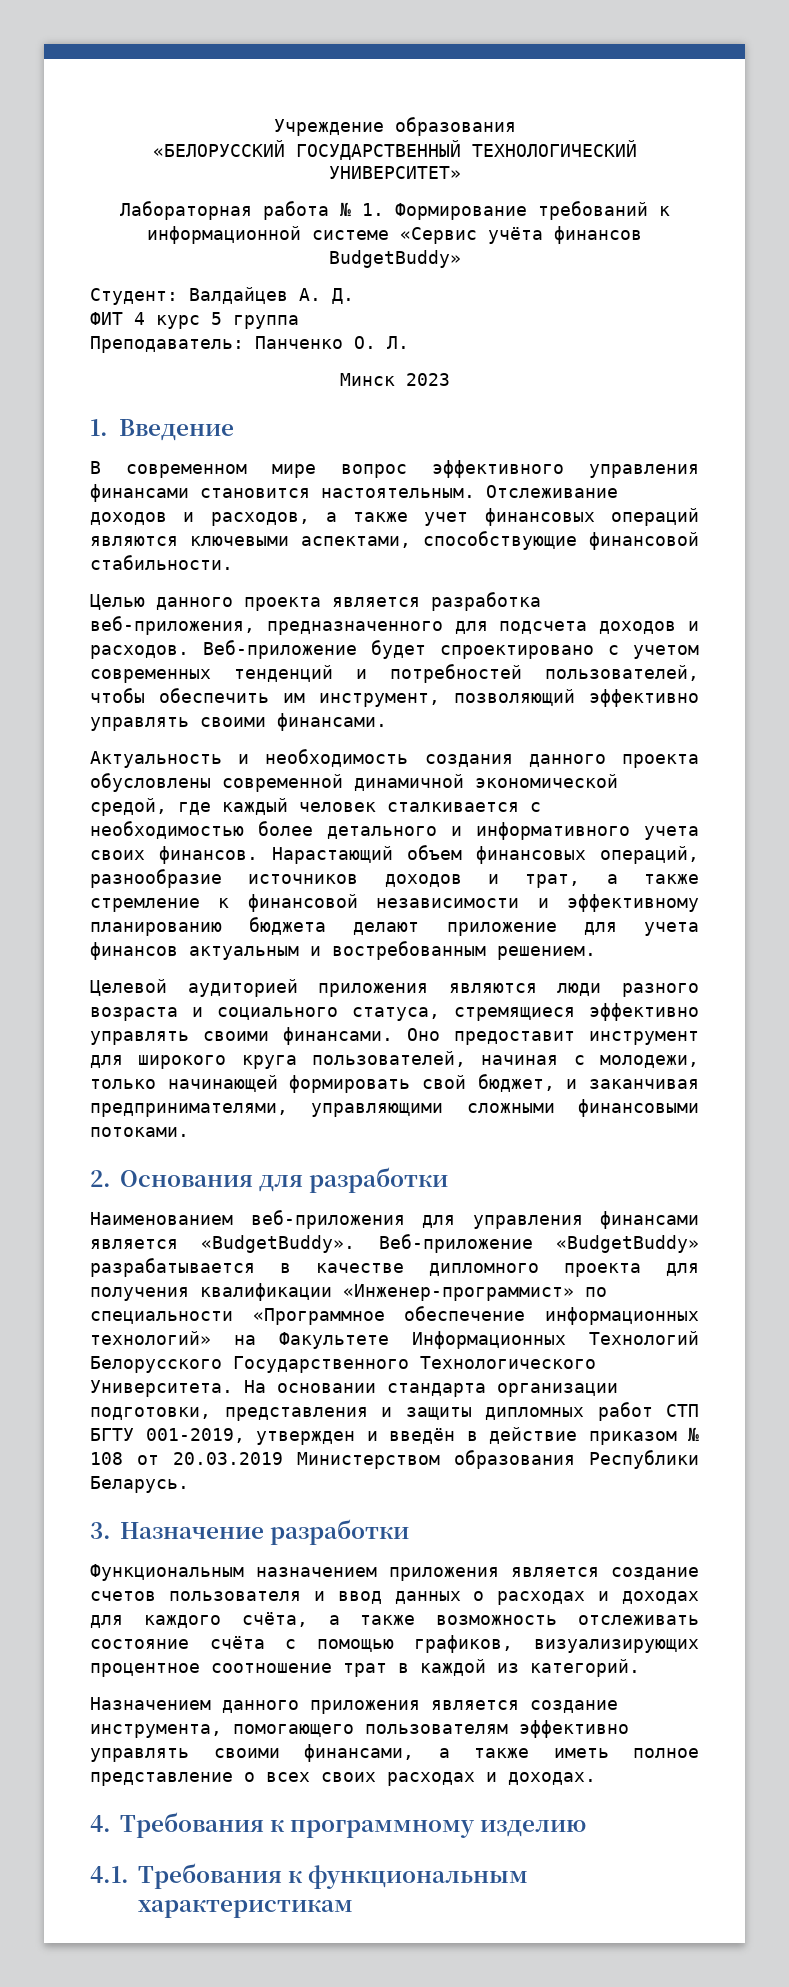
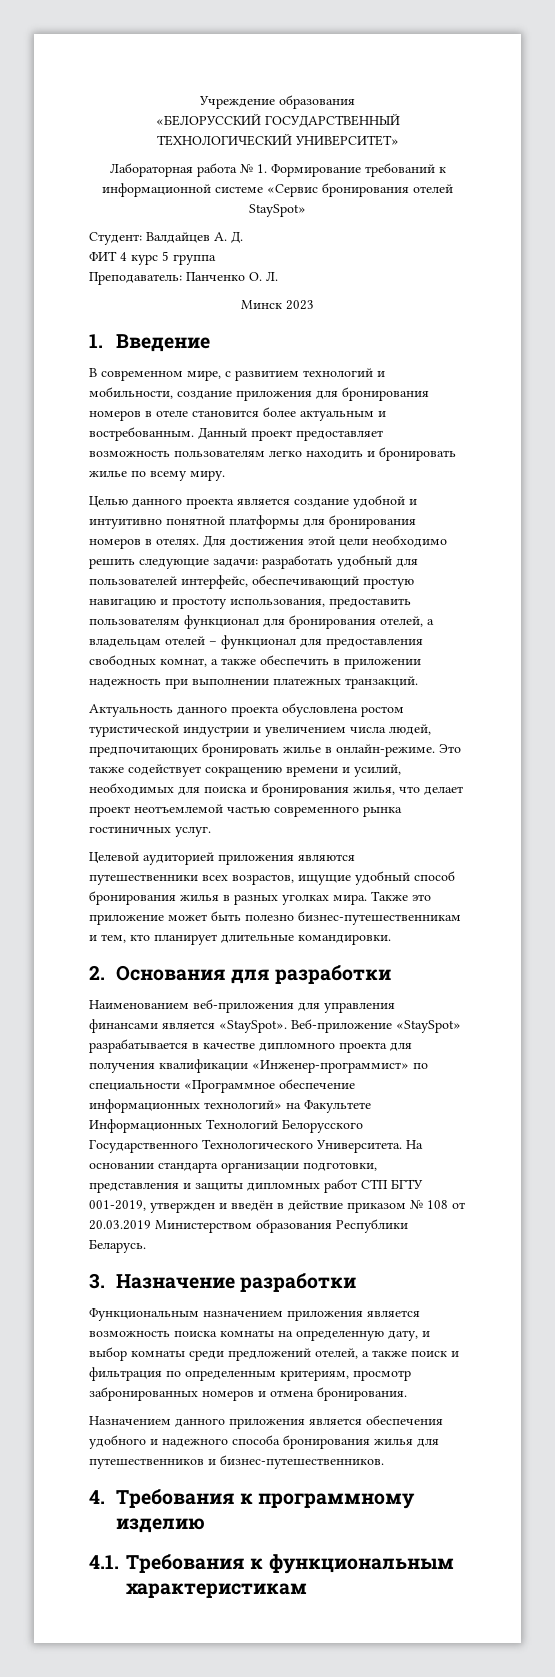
[488,226,642,244] [328,250,461,268] учёта финансов BudgetBuddy» -> [322,183,453,197] [249,204,306,217] бронирования отелей StaySpot»
[272,460,699,478] [90,484,618,502] [90,508,699,526] [90,531,699,550] [90,555,233,570] [90,592,541,611] [90,616,699,635] [90,640,699,659] [90,664,699,683] [90,688,699,707] [90,713,387,731] [90,749,699,768] [90,773,618,792] [90,798,541,816] [90,821,699,840] [90,845,699,864] [90,869,699,888] [90,894,699,912] [90,917,699,936] [90,941,596,960] [90,979,699,997] [90,1003,699,1021] [90,1027,699,1045] [90,1051,699,1069] [90,1074,700,1093] [90,1099,699,1117] [90,1127,189,1137] мире вопрос эффективного управления финансами становится настоятельным. Отслеживание доходов и расходов, а также учет финансовых операций являются ключевыми аспектами, способствующие финансовой стабильности. // Целью данного проекта является разработка веб-приложения, предназначенного для подсчета доходов и расходов. Веб-приложение будет спроектировано с учетом современных тенденций и потребностей пользователей, чтобы обеспечить им инструмент, позволяющий эффективно управлять своими финансами. // Актуальность и необходимость создания данного проекта обусловлены современной динамичной экономической средой, где каждый человек сталкивается с необходимостью более детального и информативного учета своих финансов. Нарастающий объем финансовых операций, разнообразие источников доходов и трат, а также стремление к финансовой независимости и эффективному планированию бюджета делают приложение для учета финансов актуальным и востребованным решением. // Целевой аудиторией приложения являются люди разного возраста и социального статуса, стремящиеся эффективно управлять своими финансами. Оно предоставит инструмент для широкого круга пользователей, начиная с молодежи, только начинающей формировать свой бюджет, и заканчивая предпринимателями, управляющими сложными финансовыми потоками. -> [187,368,385,381] [89,387,429,401] [89,407,386,421] [89,427,383,441] [89,447,456,461] [89,470,225,481] [89,495,417,509] [89,515,416,529] [89,535,447,549] [89,555,418,569] [89,575,414,589] [89,598,411,609] [89,615,434,629] [89,635,423,649] [89,655,421,669] [89,676,418,689] [89,703,404,717] [89,724,431,737] [89,743,461,757] [89,764,401,777] [89,783,463,797] [89,804,402,817] [89,826,211,837] [89,852,355,865] [89,871,455,885] [89,891,431,905] [89,911,461,925] [89,934,391,945] мире, с развитием технологий и мобильности, создание приложения для бронирования номеров в отеле становится более актуальным и востребованным. Данный проект предоставляет возможность пользователям легко находить и бронировать жилье по всему миру. // Целью данного проекта является создание удобной и интуитивно понятной платформы для бронирования номеров в отелях. Для достижения этой цели необходимо решить следующие задачи: разработать удобный для пользователей интерфейс, обеспечивающий простую навигацию и простоту использования, предоставить пользователям функционал для бронирования отелей, а владельцам отелей – функционал для предоставления свободных комнат, а также обеспечить в приложении надежность при выполнении платежных транзакций. // Актуальность данного проекта обусловлена ростом туристической индустрии и увеличением числа людей, предпочитающих бронировать жилье в онлайн-режиме. Это также содействует сокращению времени и усилий, необходимых для поиска и бронирования жилья, что делает проект неотъемлемой частью современного рынка гостиничных услуг. // Целевой аудиторией приложения являются путешественники всех возрастов, ищущие удобный способ бронирования жилья в разных уголках мира. Также это приложение может быть полезно бизнес-путешественникам и тем, кто планирует длительные командировки.
[201,1234,699,1253] «BudgetBuddy». Веб-приложение «BudgetBuddy» -> [219,1019,461,1033] «StaySpot». Веб-приложение «StaySpot»
[611,1567,699,1580] [90,1591,699,1605] [90,1612,699,1628] [90,1635,699,1653] [90,1659,640,1677] [90,1697,618,1714] [90,1720,629,1738] [90,1744,699,1762] [90,1772,596,1786] создание счетов пользователя и ввод данных о расходах и доходах для каждого счёта, а также возможность отслеживать состояние счёта с помощью графиков, визуализирующих процентное соотношение трат в каждой из категорий. // Назначением данного приложения является создание инструмента, помогающего пользователям эффективно управлять своими финансами, а также иметь полное представление о всех своих расходах и доходах. -> [89,1330,430,1341] [89,1347,459,1361] [89,1367,411,1381] [89,1387,407,1401] [89,1415,443,1429] [89,1435,439,1449] [89,1455,384,1469] возможность поиска комнаты на определенную дату, и выбор комнаты среди предложений отелей, а также поиск и фильтрация по определенным критериям, просмотр забронированных номеров и отмена бронирования. // Назначением данного приложения является обеспечения удобного и надежного способа бронирования жилья для путешественников и бизнес-путешественников.

